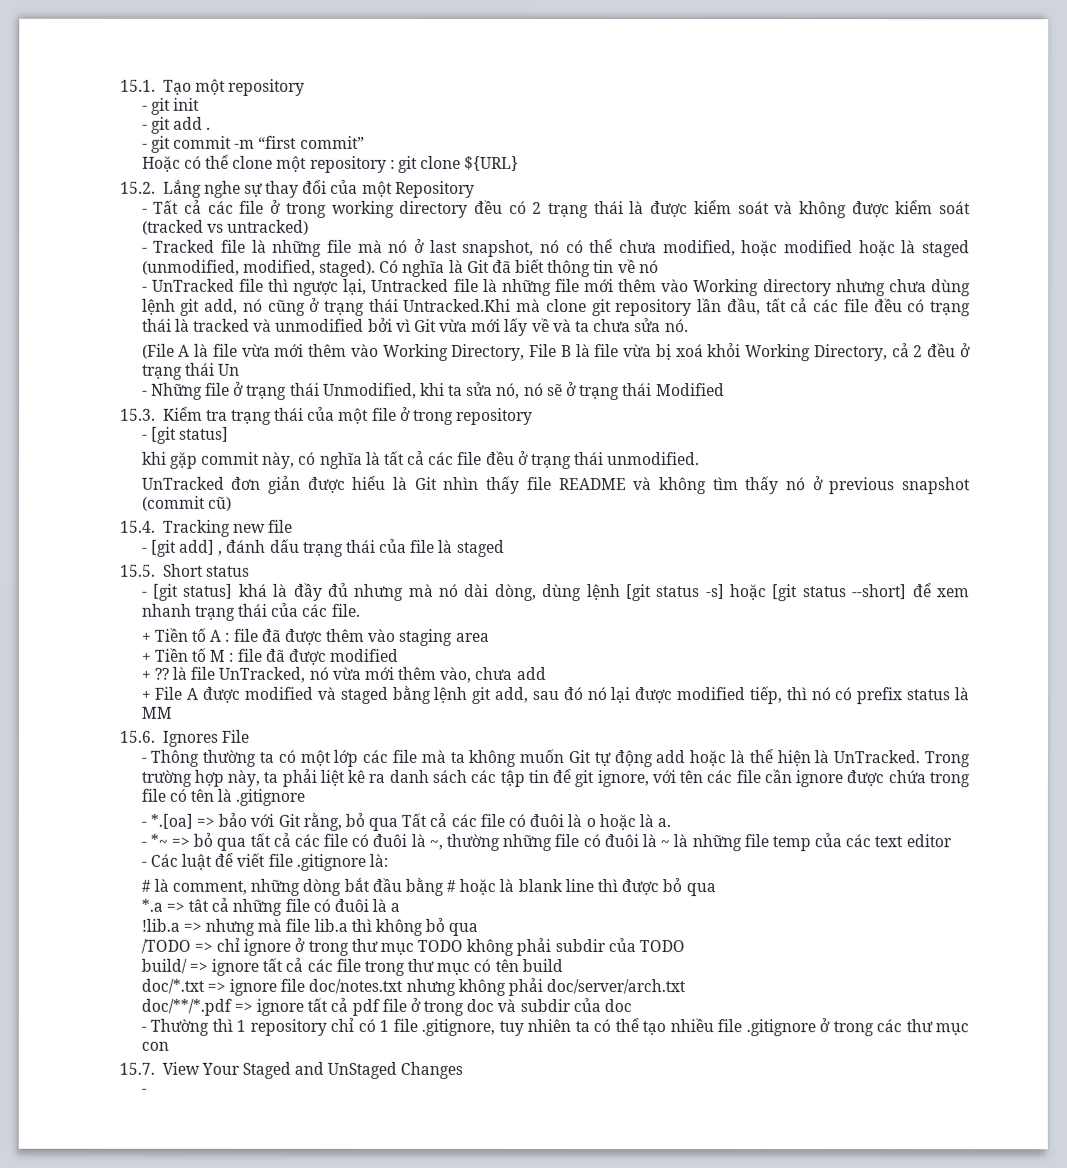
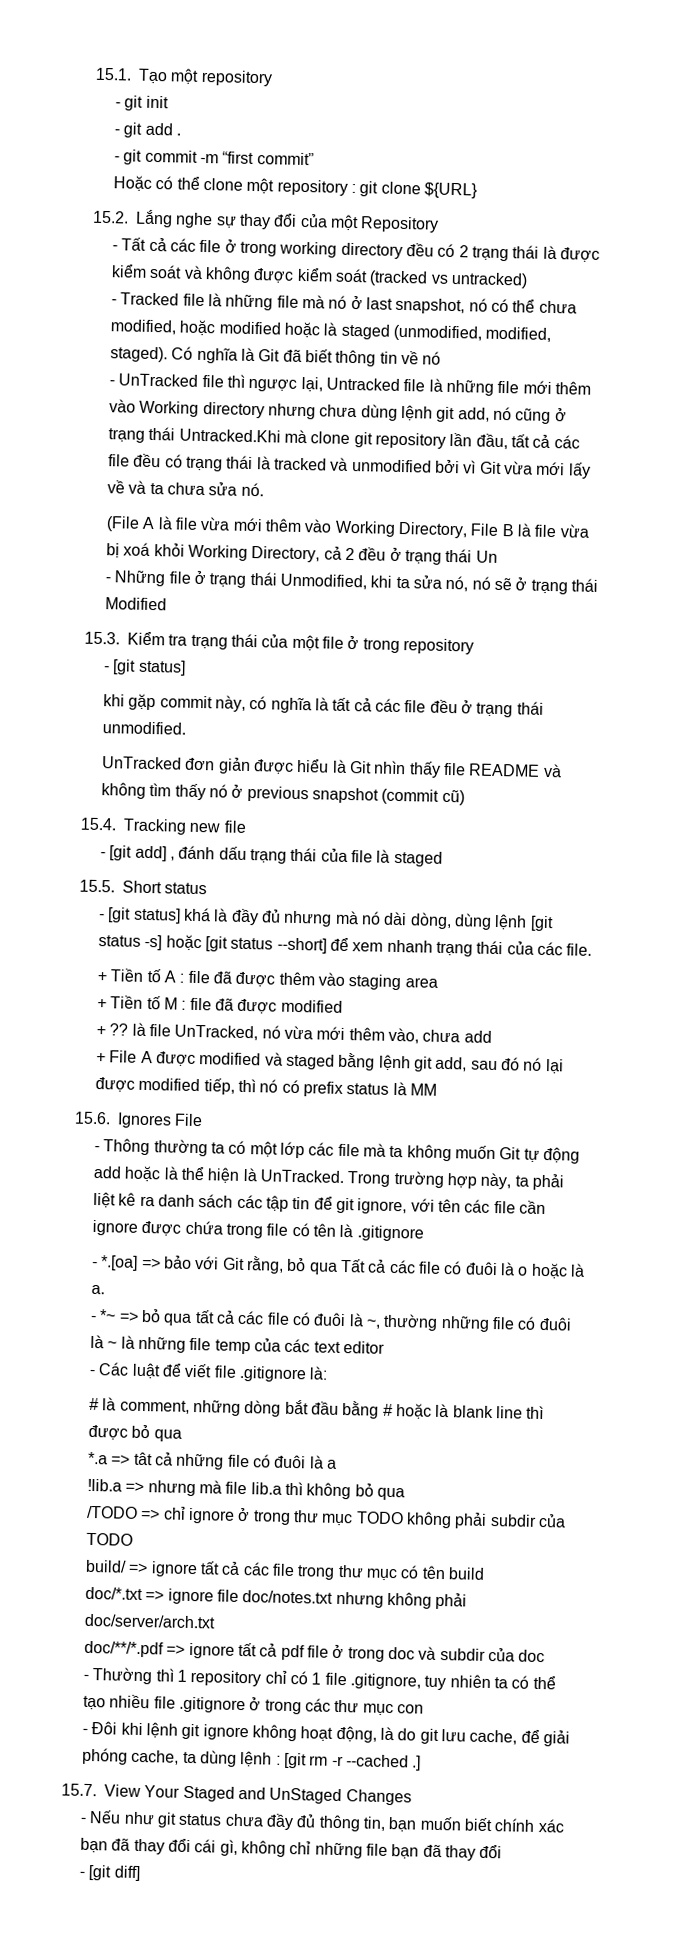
(169, 1046) none -> [82,1721,570,1747] [82,1747,422,1771] // - Đôi khi lệnh git ignore không hoạt động, là do git lưu cache, để giải phóng cache, ta dùng lệnh : [git rm -r --cached .]
(147, 1091) none -> [89,1810,565,1833] [80,1837,503,1861] [79,1865,141,1882] Nếu như git status chưa đầy đủ thông tin, bạn muốn biết chính xác bạn đã thay đổi cái gì, không chỉ những file bạn đã thay đổi // - [git diff]

